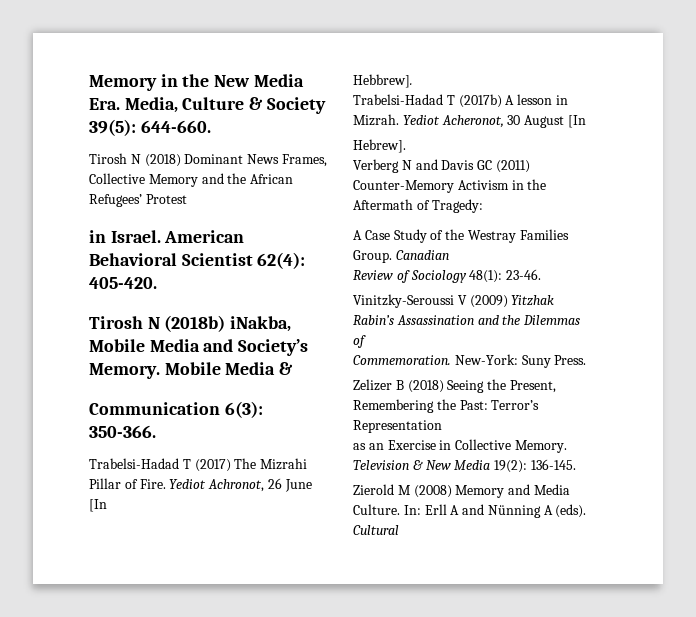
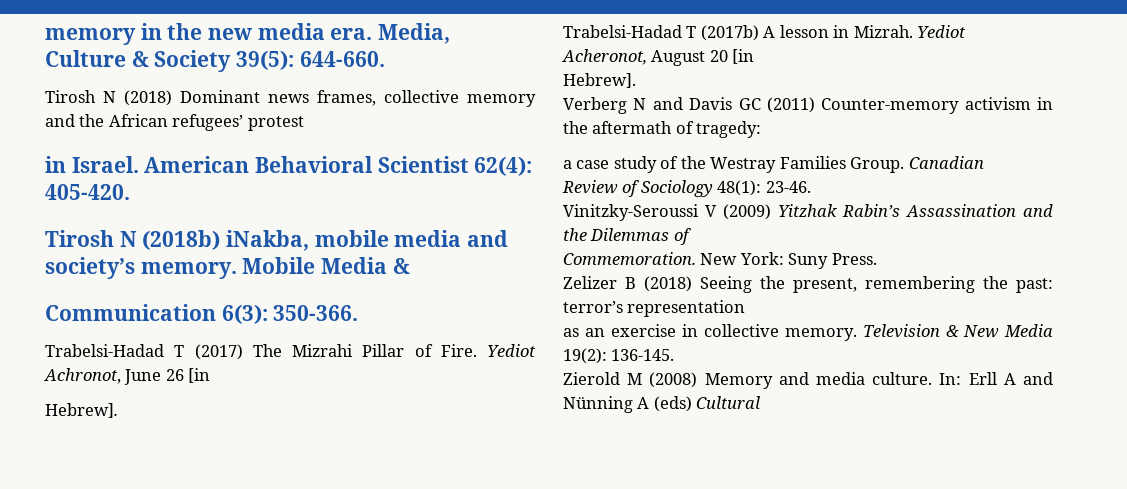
[89,74,304,91] [89,98,120,110] Memory in the New Media Era. -> [45,23,373,45] memory in the new media era.
[247,154,327,167] [89,173,198,187] News Frames, Collective Memory -> [268,90,536,107] news frames, collective memory
[89,194,187,207] Refugees’ Protest -> [172,114,304,131] refugees’ protest
[89,339,309,356] [89,363,160,379] Mobile Media and Society’s Memory. -> [314,230,509,247] [45,257,237,279] mobile media and society’s memory.
[267,478,312,492] [89,499,107,512] [353,74,413,88] 26 June [In // Hebbrew]. -> [124,368,211,385] [45,403,118,418] June 26 [in // Hebrew].
[507,115,586,128] 30 August [In -> [651,49,755,66] August 20 [in
[353,179,547,193] [353,199,483,213] [353,229,427,243] Counter-Memory Activism in the Aftermath of Tragedy: // A Case Study -> [821,97,1053,114] [563,121,762,138] [563,156,657,173] Counter-memory activism in the aftermath of tragedy: // a case study
[454,354,518,365] New-York: -> [700,252,784,265] New York:
[509,380,556,393] [353,399,540,413] [353,420,442,433] [353,439,567,453] Present, Remembering the Past: Terror’s Representation // as an Exercise in Collective Memory. -> [793,276,1053,293] [563,300,746,317] [563,324,857,341] present, remembering the past: terror’s representation // as an exercise in collective memory.
[533,484,570,495] [353,504,400,515] Media Culture. -> [816,372,933,385] media culture.
[555,504,587,518] (eds). -> [653,396,692,412] (eds)

